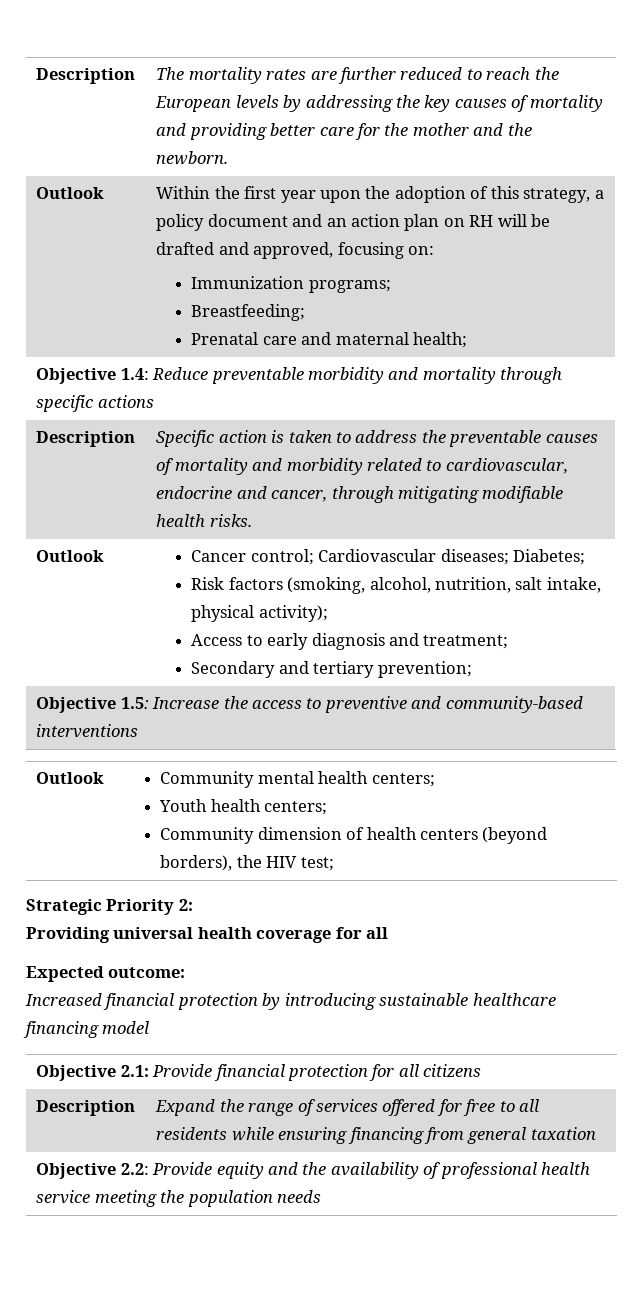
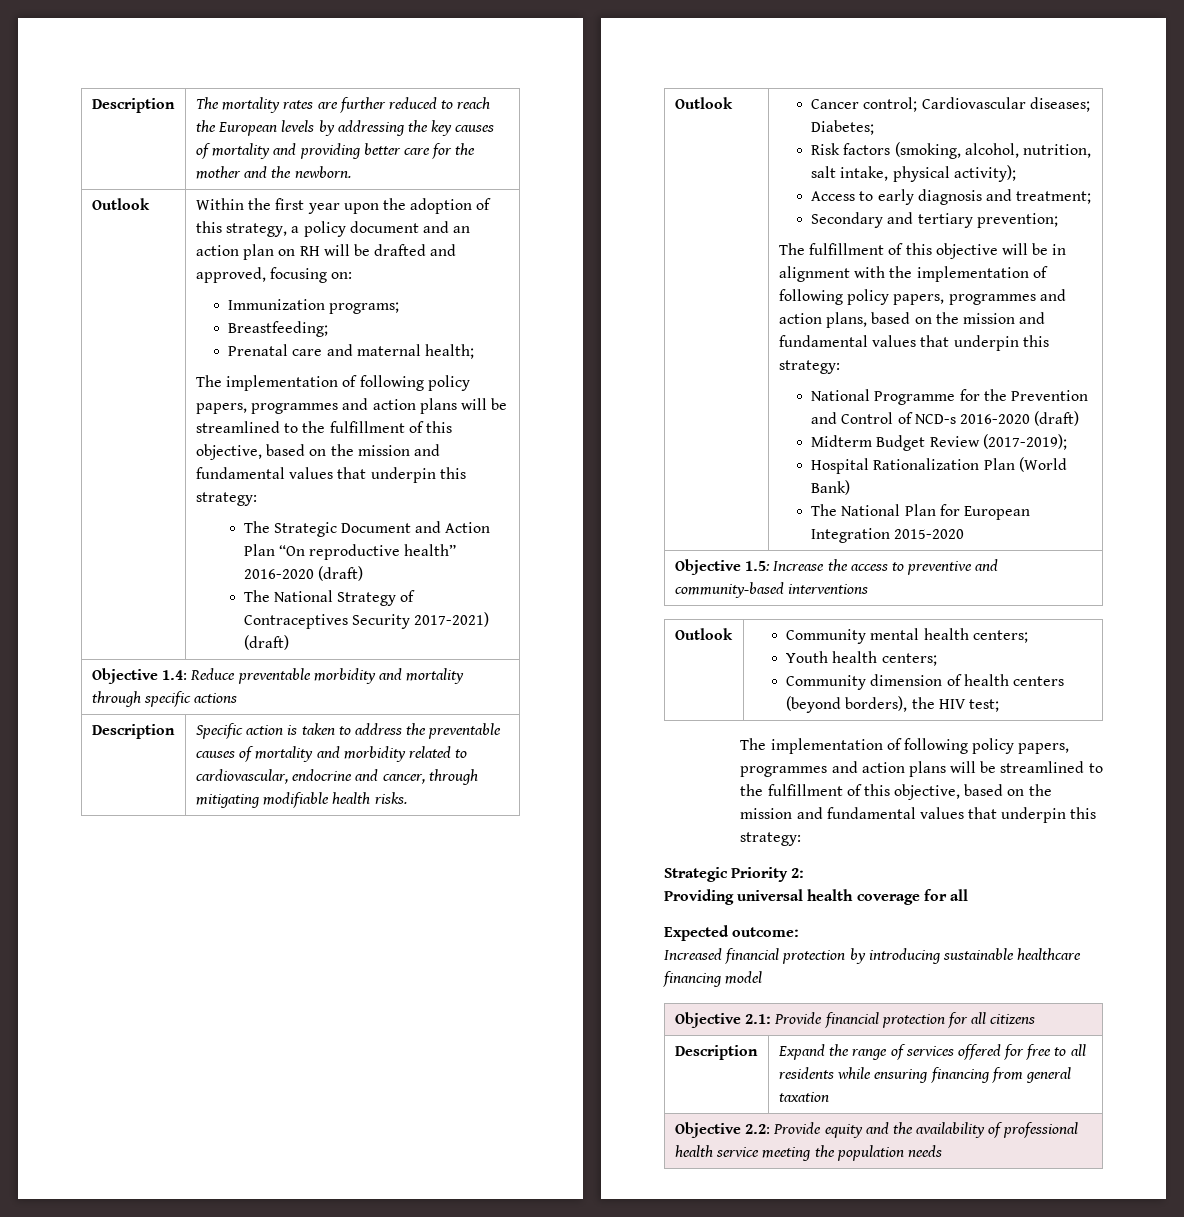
(468, 340) none -> [195,375,470,391] [195,398,508,414] [195,421,452,433] [195,444,440,460] [195,467,466,483] [195,492,257,506] [243,521,491,537] [243,544,457,560] [243,566,363,581] [243,590,416,606] [243,612,489,629] [243,635,289,650] // The implementation of following policy papers, programmes and action plans will be streamlined to the fulfillment of this objective, based on the mission and fundamental values that underpin this strategy: // The Strategic Document and Action Plan “On reproductive health” 2016-2020 (draft) // The National Strategy of Contraceptives Security 2017-2021) (draft)
(472, 669) none -> [778,243,1067,259] [778,266,1048,282] [778,289,1066,305] [778,312,1046,328] [778,335,1049,351] [778,360,840,374] [811,389,1089,405] [811,411,1080,426] [811,434,1067,451] [811,457,1067,474] [811,480,851,495] [811,504,1031,520] [811,528,965,543] // The fulfillment of this objective will be in alignment with the implementation of following policy papers, programmes and action plans, based on the mission and fundamental values that underpin this strategy: // National Programme for the Prevention and Control of NCD-s 2016-2020 (draft) // Midterm Budget Review (2017-2019); // Hospital Rationalization Plan (World Bank) // The National Plan for European Integration 2015-2020
(334, 864) none -> [740,738,1070,754] [740,761,1103,777] [740,784,1052,800] [740,807,1097,823] [740,832,802,846] // The implementation of following policy papers, programmes and action plans will be streamlined to the fulfillment of this objective, based on the mission and fundamental values that underpin this strategy:

